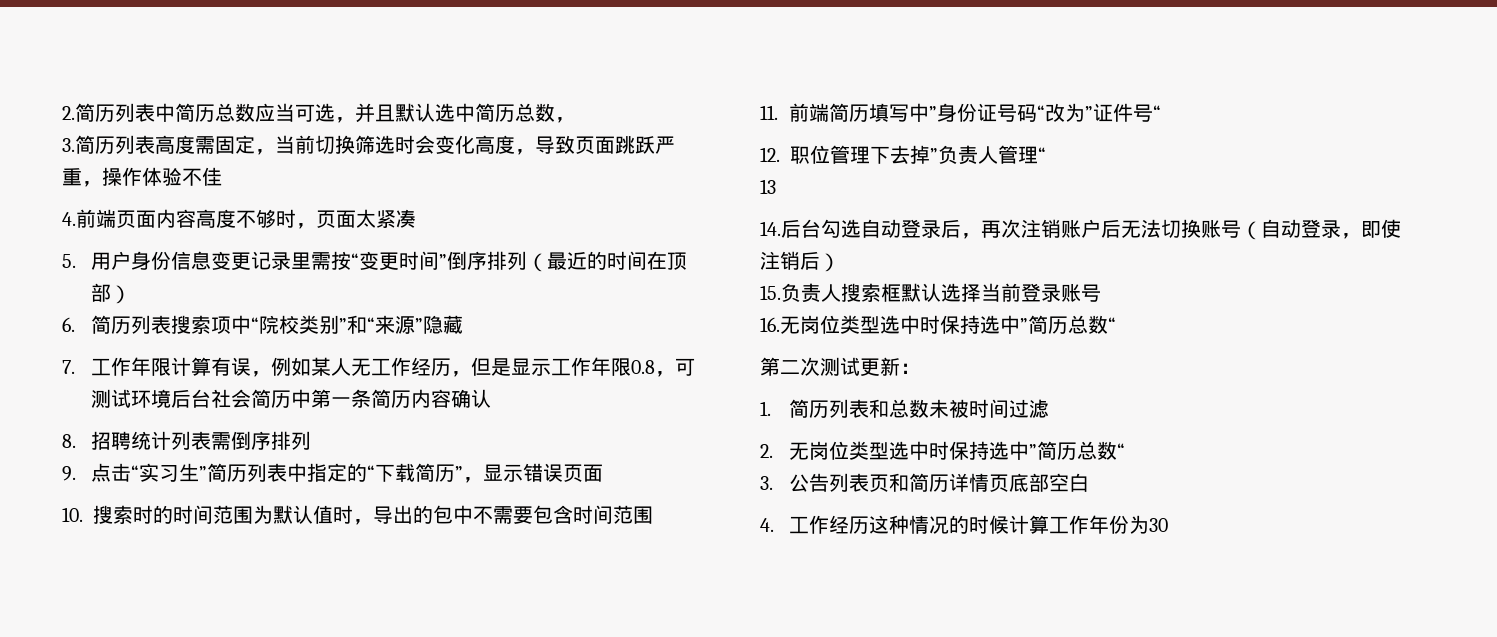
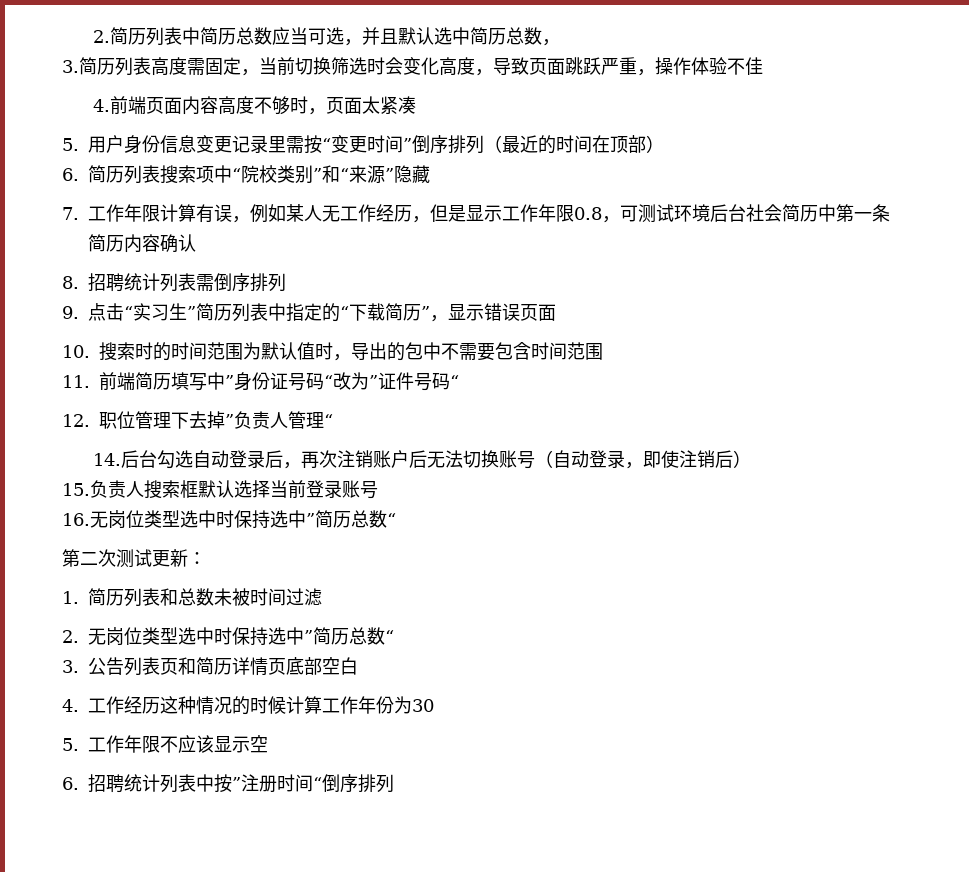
(1153, 113) none -> [432,373,450,390] 码
[760,179,776,194] // 13 -> (333, 420) none
(1168, 525) none -> [62,735,268,753] [62,774,394,793] // 5.工作年限不应该显示空 // 6.招聘统计列表中按”注册时间“倒序排列

